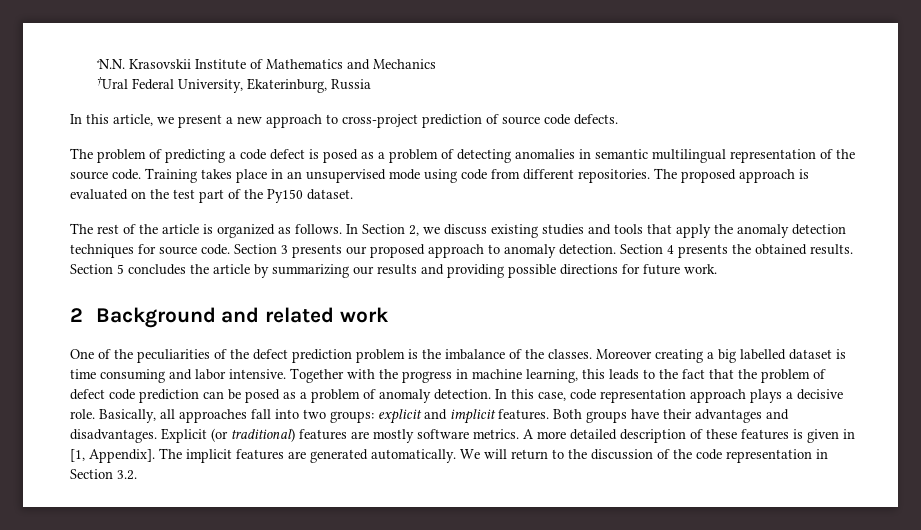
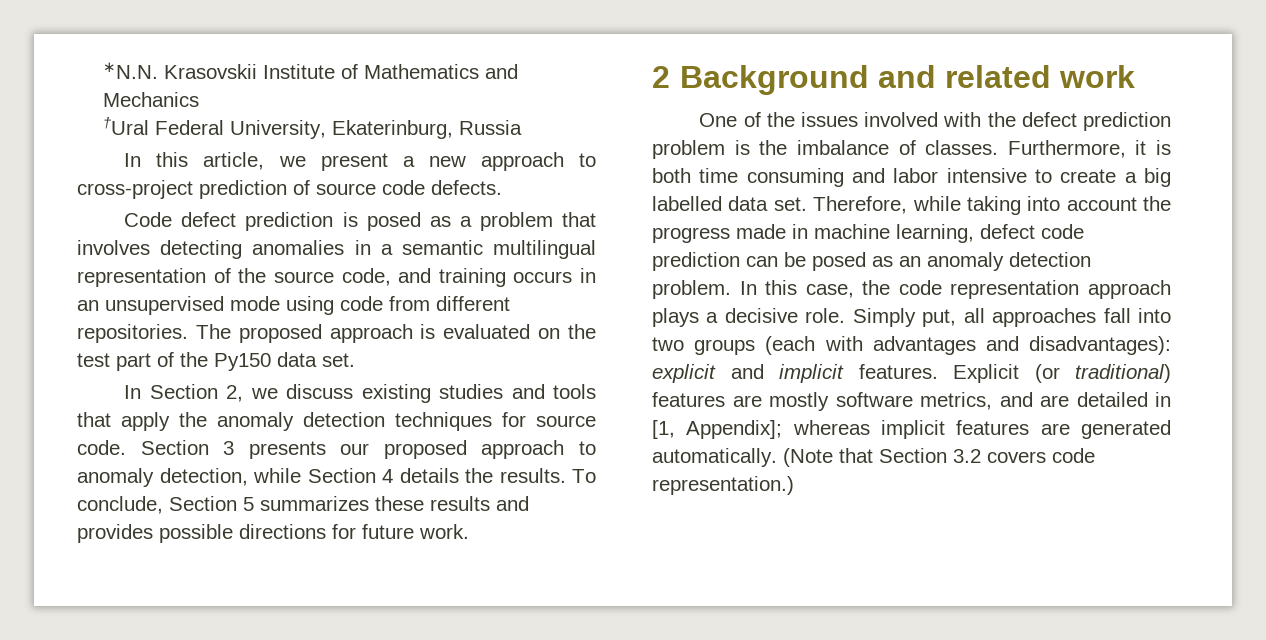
[70,148,305,163] The problem of predicting a code defect -> [124,212,334,231] Code defect prediction
[441,149,454,159] of -> [561,212,596,227] [77,240,150,255] that involves
(591, 154) none -> [380,244,393,255] a
[112,168,267,183] code. Training takes place -> [341,268,573,287] code, and training occurs
[307,189,353,200] [70,223,342,238] dataset. // The rest of the article is organized as follows. -> [277,352,355,367] data set. //
[559,244,853,258] [70,264,374,278] detection. Section 4 presents the obtained results. Section 5 concludes the article by summarizing our -> [159,468,596,486] [77,496,424,514] detection, while Section 4 details the results. To conclude, Section 5 summarizes these
[447,264,504,278] providing -> [77,524,153,543] provides
[137,349,227,363] peculiarities of -> [800,112,982,127] issues involved with
[525,349,846,363] [70,368,375,383] the classes. Moreover creating a big labelled dataset is time consuming and labor intensive. Together with -> [925,140,1171,158] [652,168,1171,187] [652,196,1137,215] classes. Furthermore, it is both time consuming and labor intensive to create a big labelled data set. Therefore, while taking into account
(452, 377) none -> [736,224,786,239] made
[582,369,826,383] this leads to the fact that the problem of -> (974, 233) none
[300,389,491,403] a problem of anomaly detection. -> [899,252,1091,271] [652,280,731,299] an anomaly detection problem.
(566, 396) none -> [862,280,891,295] the
[99,409,156,423] Basically, -> [852,308,957,327] Simply put,
[330,409,789,424] [70,429,157,443] groups: explicit and implicit features. Both groups have their advantages and disadvantages. -> [694,336,1171,355] [652,364,938,383] groups (each with advantages and disadvantages): explicit and implicit features.
[473,429,855,443] [70,448,182,463] metrics. A more detailed description of these features is given in [1, Appendix]. The -> [920,392,1171,410] [652,420,870,439] metrics, and are detailed in [1, Appendix]; whereas
[460,449,828,463] [70,469,137,480] We will return to the discussion of the code representation in Section 3.2. -> [783,448,1095,467] [652,476,794,495] (Note that Section 3.2 covers code representation.)

